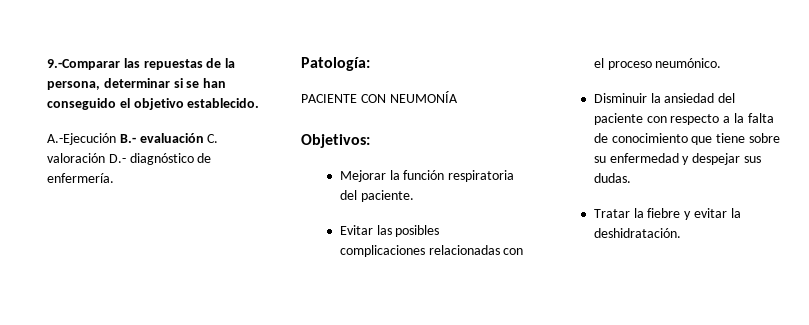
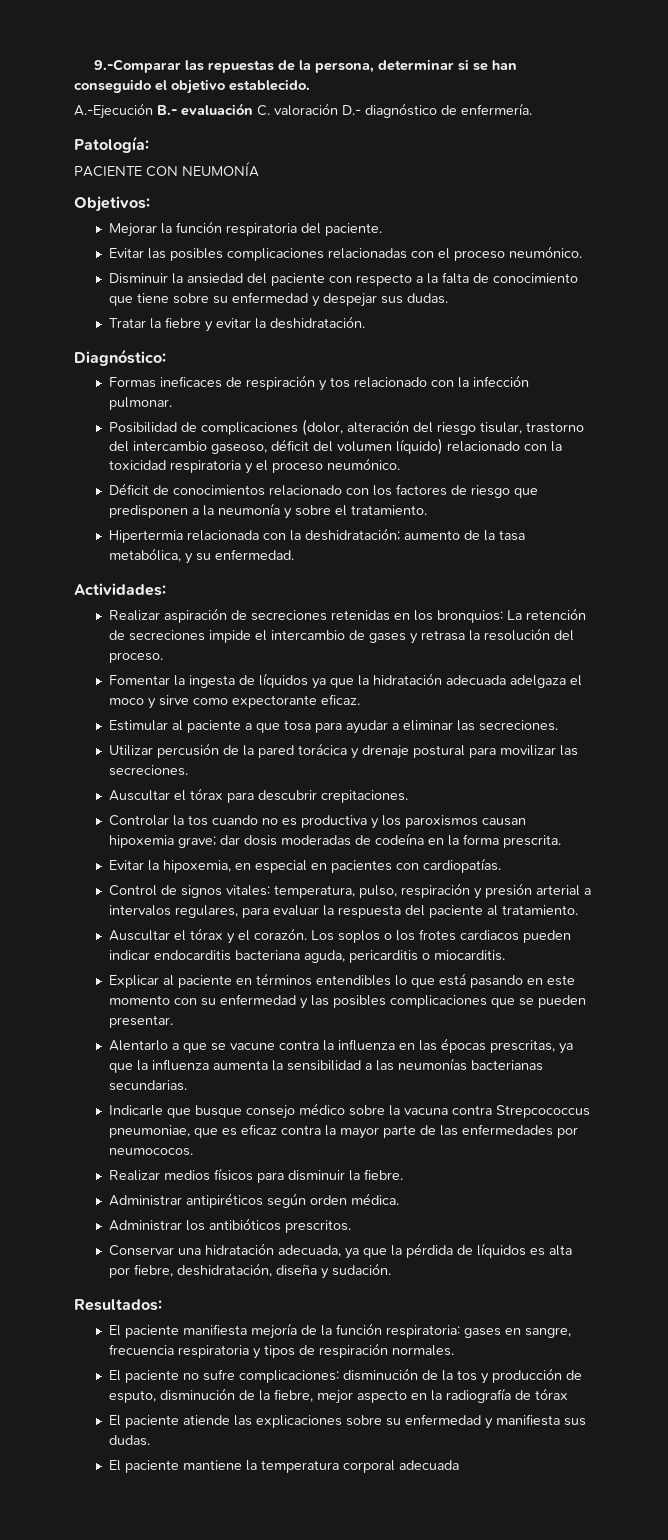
(681, 233) none -> [74,349,166,366] [108,375,529,391] [108,397,172,410] [108,419,584,436] [108,438,562,455] [108,458,400,474] [108,483,538,498] [108,503,427,519] [108,528,525,543] [108,548,294,564] [74,583,166,596] [108,608,586,623] [108,628,574,644] [108,652,163,663] [108,673,582,689] [108,694,360,709] [108,720,558,734] [108,743,578,759] [108,765,188,776] [108,788,408,803] [108,815,526,829] [108,833,561,848] [108,858,501,873] [108,883,591,899] [108,905,578,918] [108,928,571,944] [108,950,505,963] [108,973,575,988] [108,994,586,1009] [108,1015,173,1028] [108,1038,573,1054] [108,1058,543,1073] [108,1080,187,1091] [108,1103,590,1119] [108,1124,578,1139] [108,1148,193,1156] [108,1168,403,1183] [108,1193,399,1208] [108,1218,351,1233] [108,1243,572,1259] [108,1263,391,1279] [74,1299,162,1311] [108,1323,571,1339] [108,1343,454,1359] [108,1368,582,1384] [108,1388,568,1404] [108,1414,586,1429] [108,1435,150,1446] [108,1460,459,1473] // Diagnóstico: // Formas ineficaces de respiración y tos relacionado con la infección pulmonar. // Posibilidad de complicaciones (dolor, alteración del riesgo tisular, trastorno del intercambio gaseoso, déficit del volumen líquido) relacionado con la toxicidad respiratoria y el proceso neumónico. // Déficit de conocimientos relacionado con los factores de riesgo que predisponen a la neumonía y sobre el tratamiento. // Hipertermia relacionada con la deshidratación; aumento de la tasa metabólica, y su enfermedad. // Actividades: // Realizar aspiración de secreciones retenidas en los bronquios: La retención de secreciones impide el intercambio de gases y retrasa la resolución del proceso. // Fomentar la ingesta de líquidos ya que la hidratación adecuada adelgaza el moco y sirve como expectorante eficaz. // Estimular al paciente a que tosa para ayudar a eliminar las secreciones. // Utilizar percusión de la pared torácica y drenaje postural para movilizar las secreciones. // Auscultar el tórax para descubrir crepitaciones. // Controlar la tos cuando no es productiva y los paroxismos causan hipoxemia grave; dar dosis moderadas de codeína en la forma prescrita. // Evitar la hipoxemia, en especial en pacientes con cardiopatías. // Control de signos vitales: temperatura, pulso, respiración y presión arterial a intervalos regulares, para evaluar la respuesta del paciente al tratamiento. // Auscultar el tórax y el corazón. Los soplos o los frotes cardiacos pueden indicar endocarditis bacteriana aguda, pericarditis o miocarditis. // Explicar al paciente en términos entendibles lo que está pasando en este momento con su enfermedad y las posibles complicaciones que se pueden presentar. // Alentarlo a que se vacune contra la influenza en las épocas prescritas, ya que la influenza aumenta la sensibilidad a las neumonías bacterianas secundarias. // Indicarle que busque consejo médico sobre la vacuna contra Strepcococcus pneumoniae, que es eficaz contra la mayor parte de las enfermedades por neumococos. // Realizar medios físicos para disminuir la fiebre. // Administrar antipiréticos según orden médica. // Administrar los antibióticos prescritos. // Conservar una hidratación adecuada, ya que la pérdida de líquidos es alta por fiebre, deshidratación, diseña y sudación. // Resultados: // El paciente manifiesta mejoría de la función respiratoria: gases en sangre, frecuencia respiratoria y tipos de respiración normales. // El paciente no sufre complicaciones: disminución de la tos y producción de esputo, disminución de la fiebre, mejor aspecto en la radiografía de tórax // El paciente atiende las explicaciones sobre su enfermedad y manifiesta sus dudas. // El paciente mantiene la temperatura corporal adecuada

